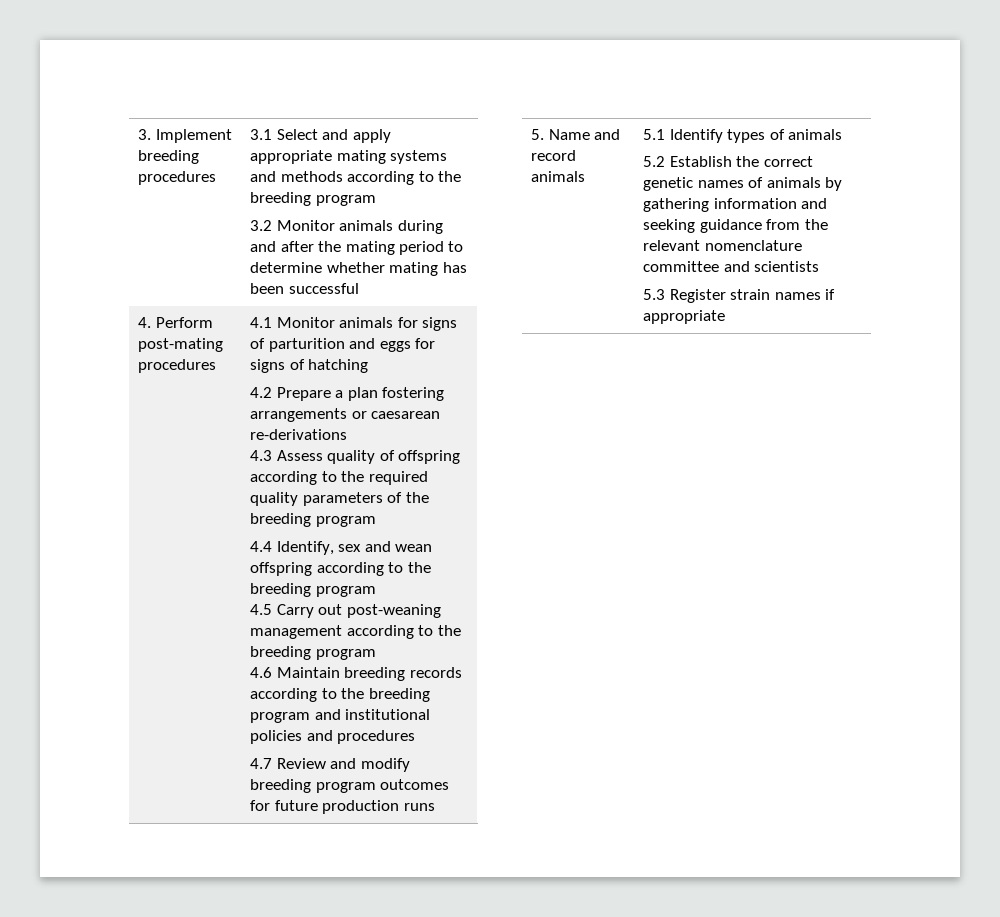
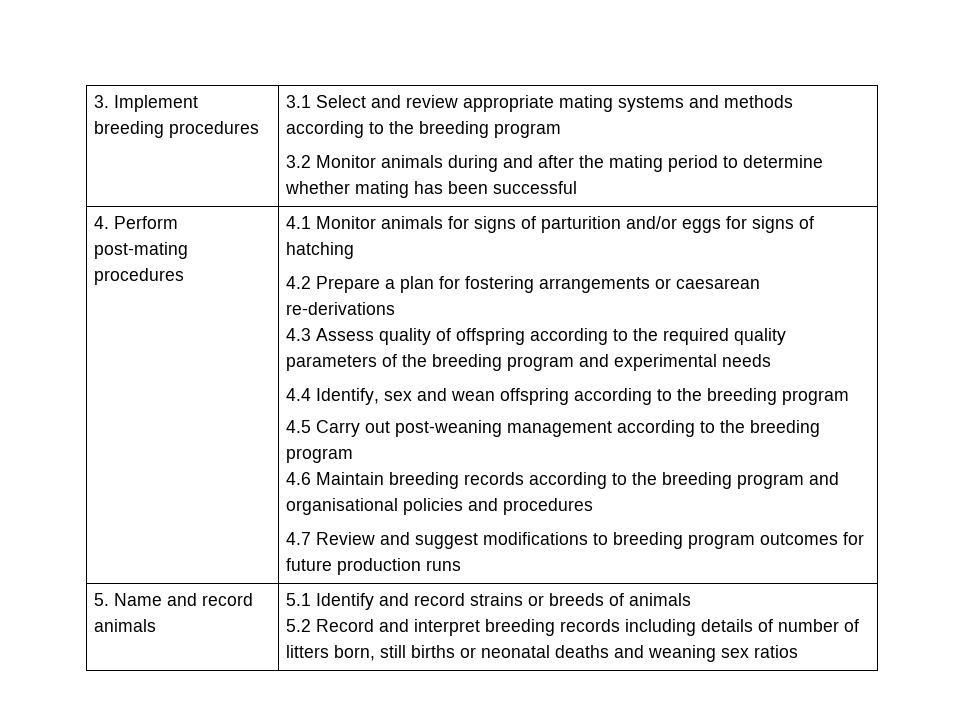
[352,129,391,143] apply -> [405,95,458,108] review
[349,338,376,349] and -> [625,216,677,229] and/or
(378, 394) none -> [438,276,460,289] for
(376, 521) none -> [578,354,771,371] and experimental needs
[345,709,431,720] institutional -> [285,498,398,515] organisational
[360,758,410,772] modify -> [414,532,608,549] suggest modifications to
[727,129,842,143] [643,156,813,167] [643,177,842,191] [643,198,828,212] [643,219,828,233] [643,240,802,251] [643,261,820,272] [643,289,835,303] [643,310,726,324] types of animals // 5.2 Establish the correct genetic names of animals by gathering information and seeking guidance from the relevant nomenclature committee and scientists // 5.3 Register strain names if appropriate -> [378,593,691,606] [285,619,859,636] [285,645,798,662] and record strains or breeds of animals // 5.2 Record and interpret breeding records including details of number of litters born, still births or neonatal deaths and weaning sex ratios

